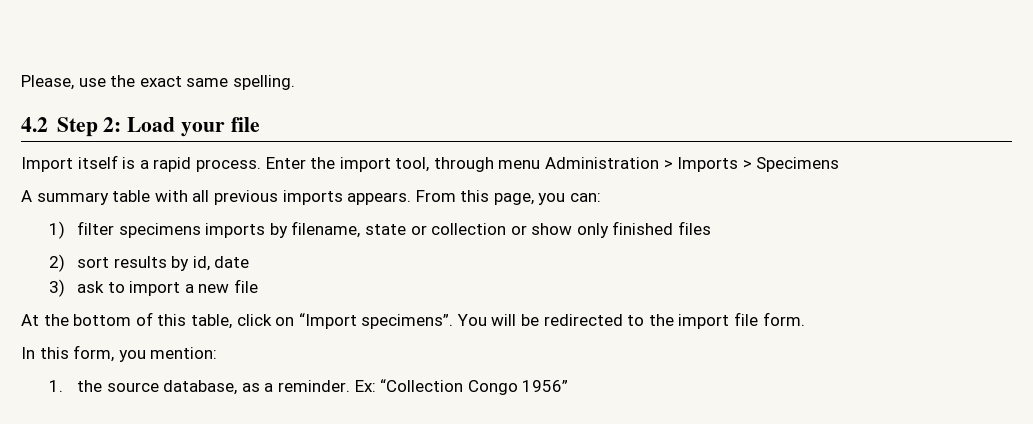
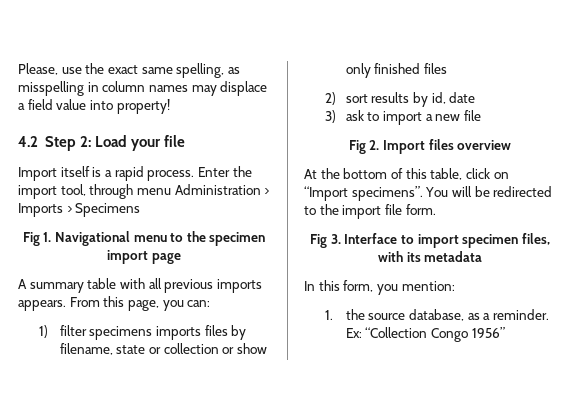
[232,75,295,90] spelling. -> [176,63,240,78] [18,81,268,96] [18,99,170,114] spelling, as misspelling in column names may displace a field value into property!
(840, 164) none -> [22,231,266,246] [107,250,181,264] // Fig 1. Navigational menu to the specimen import page
(266, 230) none -> [204,325,228,336] files
(258, 286) none -> [348,139,512,154] // Fig 2. Import files overview
(805, 319) none -> [310,233,550,248] [377,251,483,262] // Fig 3. Interface to import specimen files, with its metadata

